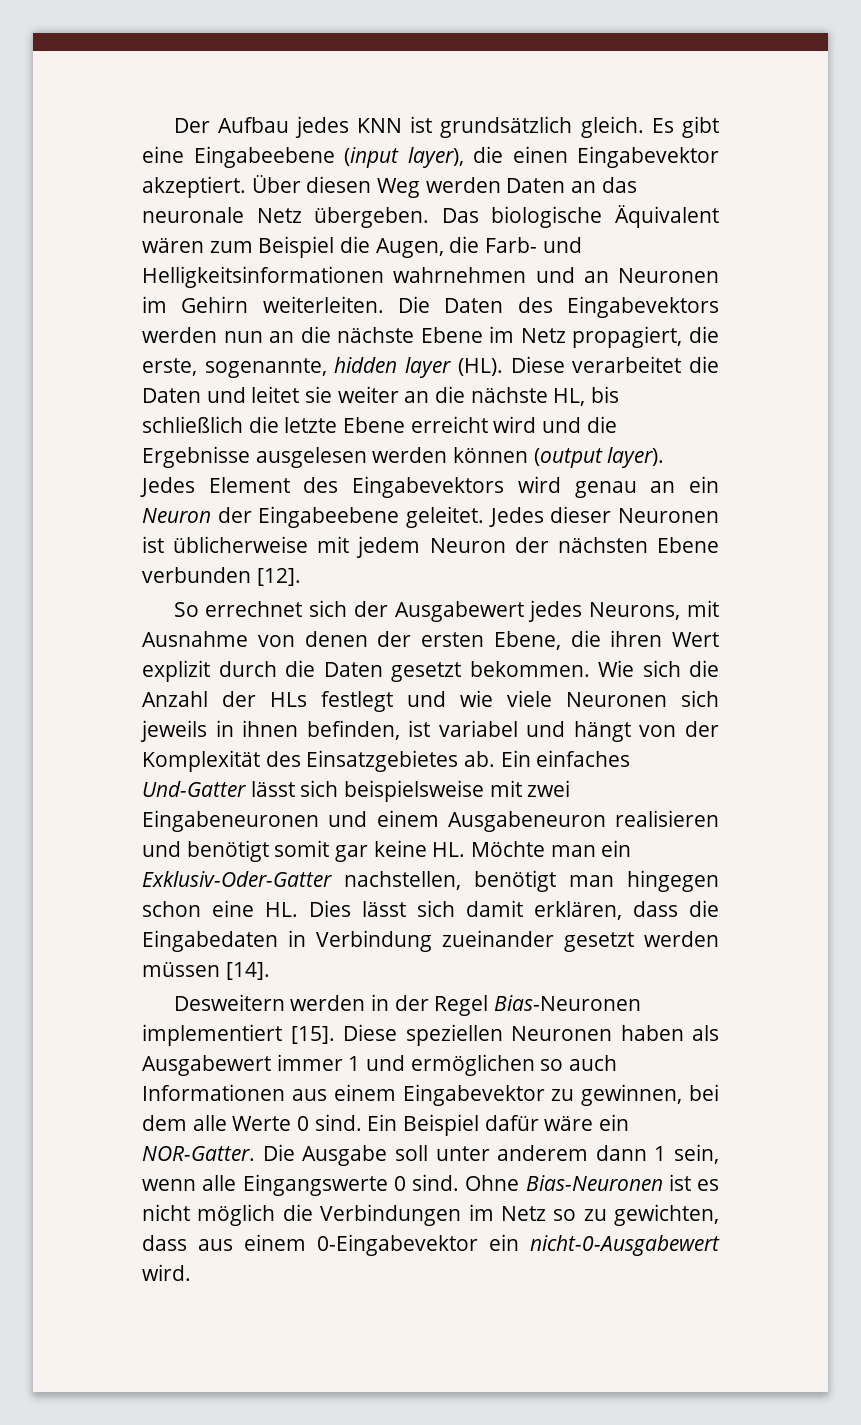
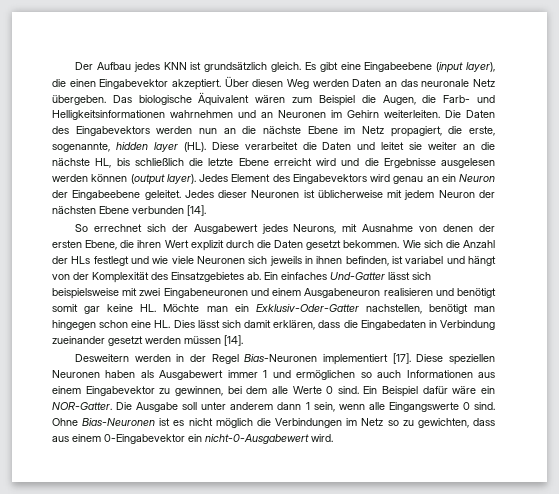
[256,568,301,586] [12]. -> [187,205,206,216] [14].
[290,1026,335,1044] [15]. -> [392,353,411,364] [17].

